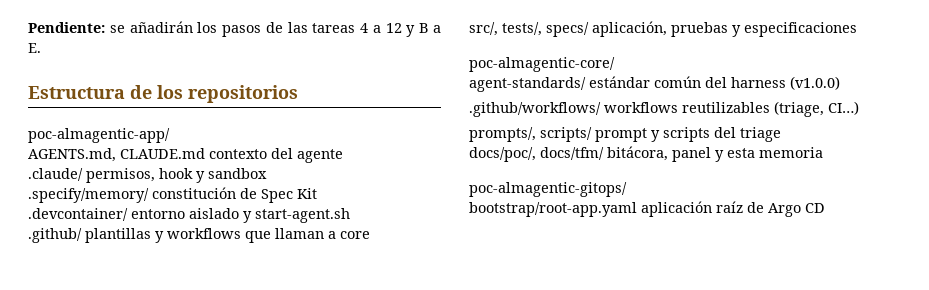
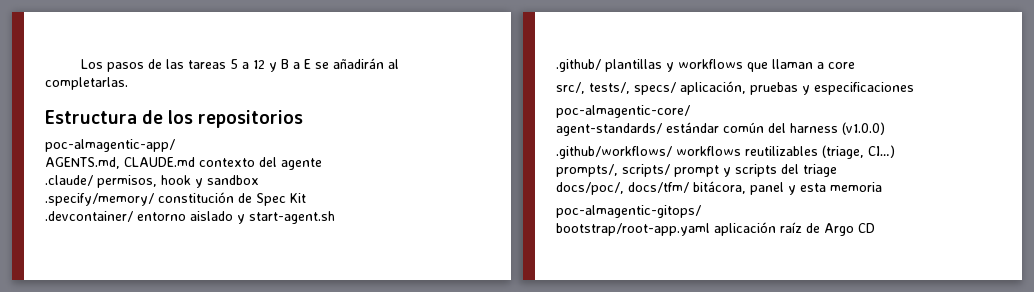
[28,21,218,33] Pendiente: se añadirán los -> [80,59,103,69] Los
[360,23,369,33] 4 -> [229,59,238,69] 5
[28,43,41,53] E. -> [303,58,399,69] [45,77,128,90] E se añadirán al completarlas.

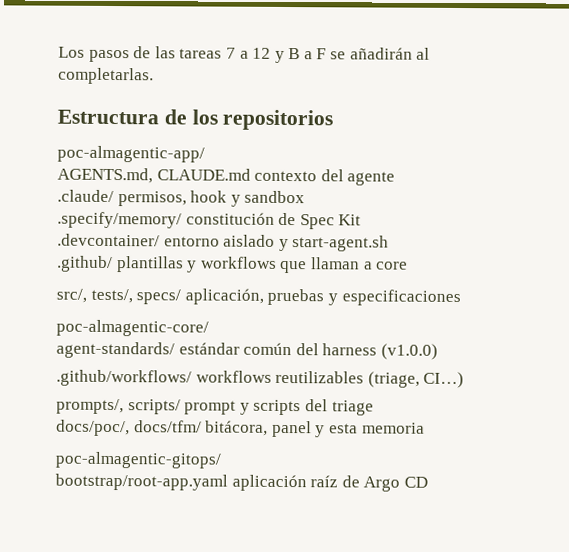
[229,59,238,69] 5 -> [225,47,236,59] 7
[303,59,311,69] E -> [316,48,327,60] F

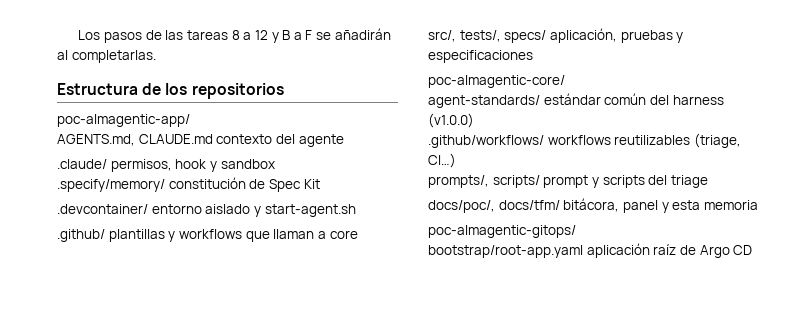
[225,47,236,59] 7 -> [231,30,240,40] 8

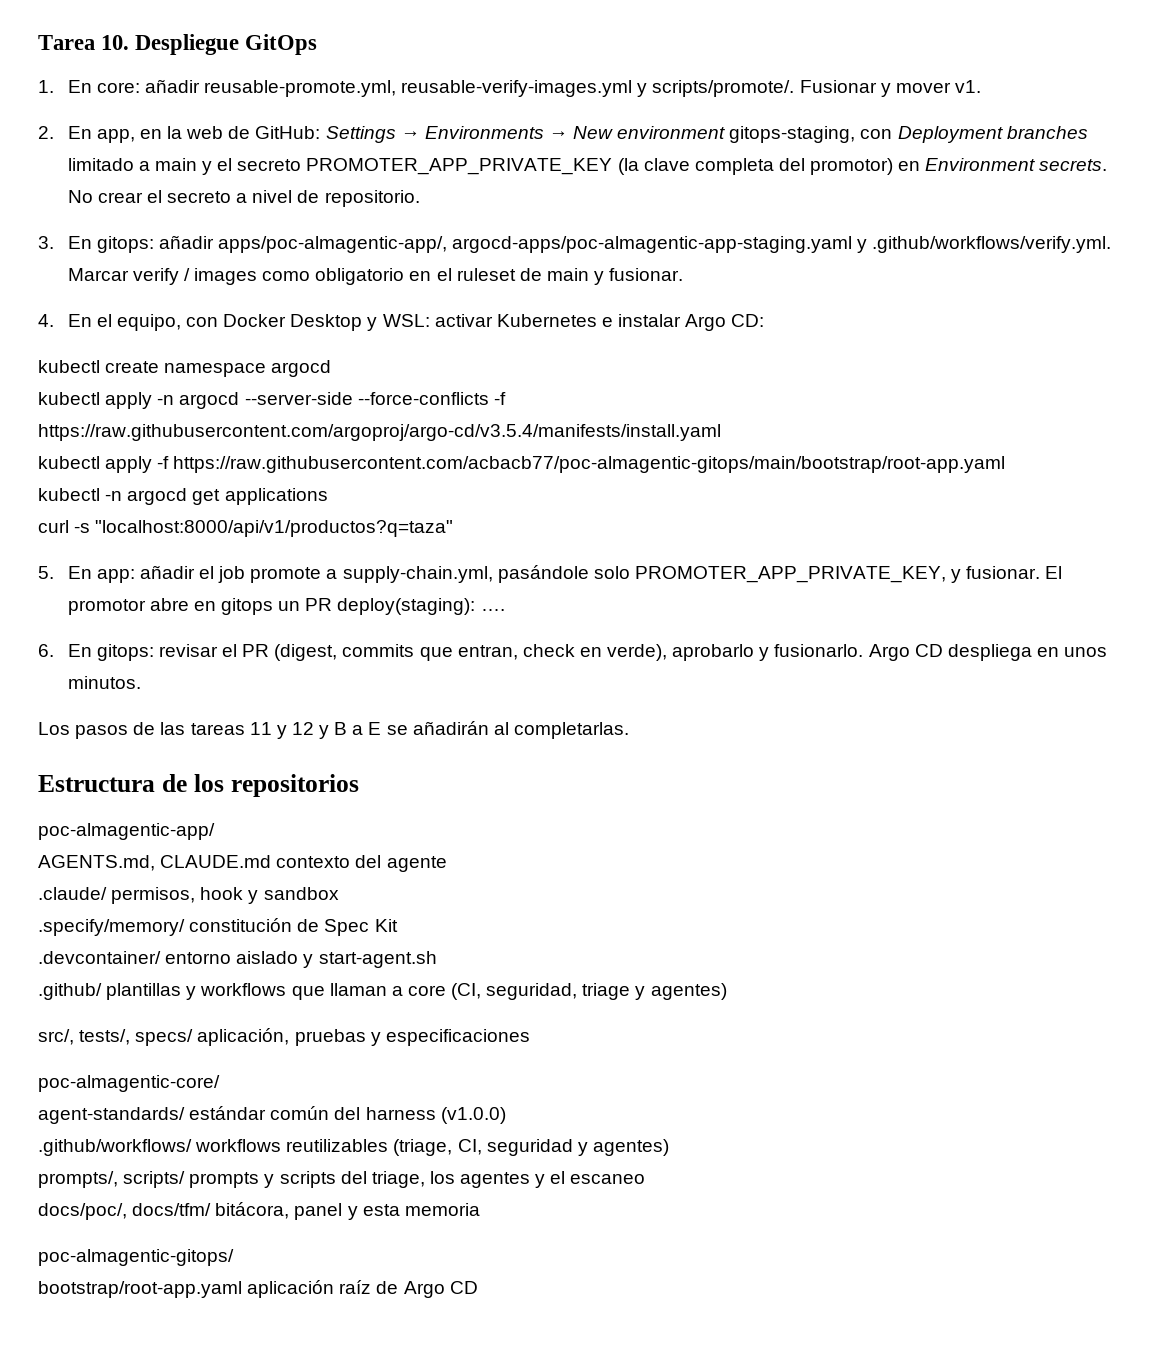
(78, 35) none -> [38,34,318,55] [38,79,981,97] [38,126,1088,143] [67,158,1108,175] [67,190,420,207] [38,235,1112,253] [67,268,684,285] [38,314,765,331] [38,360,332,377] [38,392,506,409] [38,424,721,441] [38,456,1006,473] [38,488,328,505] [38,520,454,537] [38,565,1063,583] [67,598,505,615] [38,644,1108,661] [67,676,141,689] Tarea 10. Despliegue GitOps // 1. En core: añadir reusable-promote.yml, reusable-verify-images.yml y scripts/promote/. Fusionar y mover v1. // 2. En app, en la web de GitHub: Settings → Environments → New environment gitops-staging, con Deployment branches limitado a main y el secreto PROMOTER_APP_PRIVATE_KEY (la clave completa del promotor) en Environment secrets. No crear el secreto a nivel de repositorio. // 3. En gitops: añadir apps/poc-almagentic-app/, argocd-apps/poc-almagentic-app-staging.yaml y .github/workflows/verify.yml. Marcar verify / images como obligatorio en el ruleset de main y fusionar. // 4. En el equipo, con Docker Desktop y WSL: activar Kubernetes e instalar Argo CD: // kubectl create namespace argocd // kubectl apply -n argocd --server-side --force-conflicts -f https://raw.githubusercontent.com/argoproj/argo-cd/v3.5.4/manifests/install.yaml // kubectl apply -f https://raw.githubusercontent.com/acbacb77/poc-almagentic-gitops/main/bootstrap/root-app.yaml // kubectl -n argocd get applications // curl -s "localhost:8000/api/v1/productos?q=taza" // 5. En app: añadir el job promote a supply-chain.yml, pasándole solo PROMOTER_APP_PRIVATE_KEY, y fusionar. El promotor abre en gitops un PR deploy(staging): …. // 6. En gitops: revisar el PR (digest, commits que entran, check en verde), aprobarlo y fusionarlo. Argo CD despliega en unos minutos. //
[231,30,252,40] 8 a -> [249,722,287,739] 11 y
[305,30,313,40] F -> [368,722,382,735] E
(358, 234) none -> [451,983,727,1000] (CI, seguridad, triage y agentes)
[428,153,456,168] CI…) -> [457,1139,669,1156] CI, seguridad y agentes)
[543,175,589,188] prompt -> [189,1172,260,1188] prompts
[670,175,708,188] triage -> [371,1171,646,1188] triage, los agentes y el escaneo

